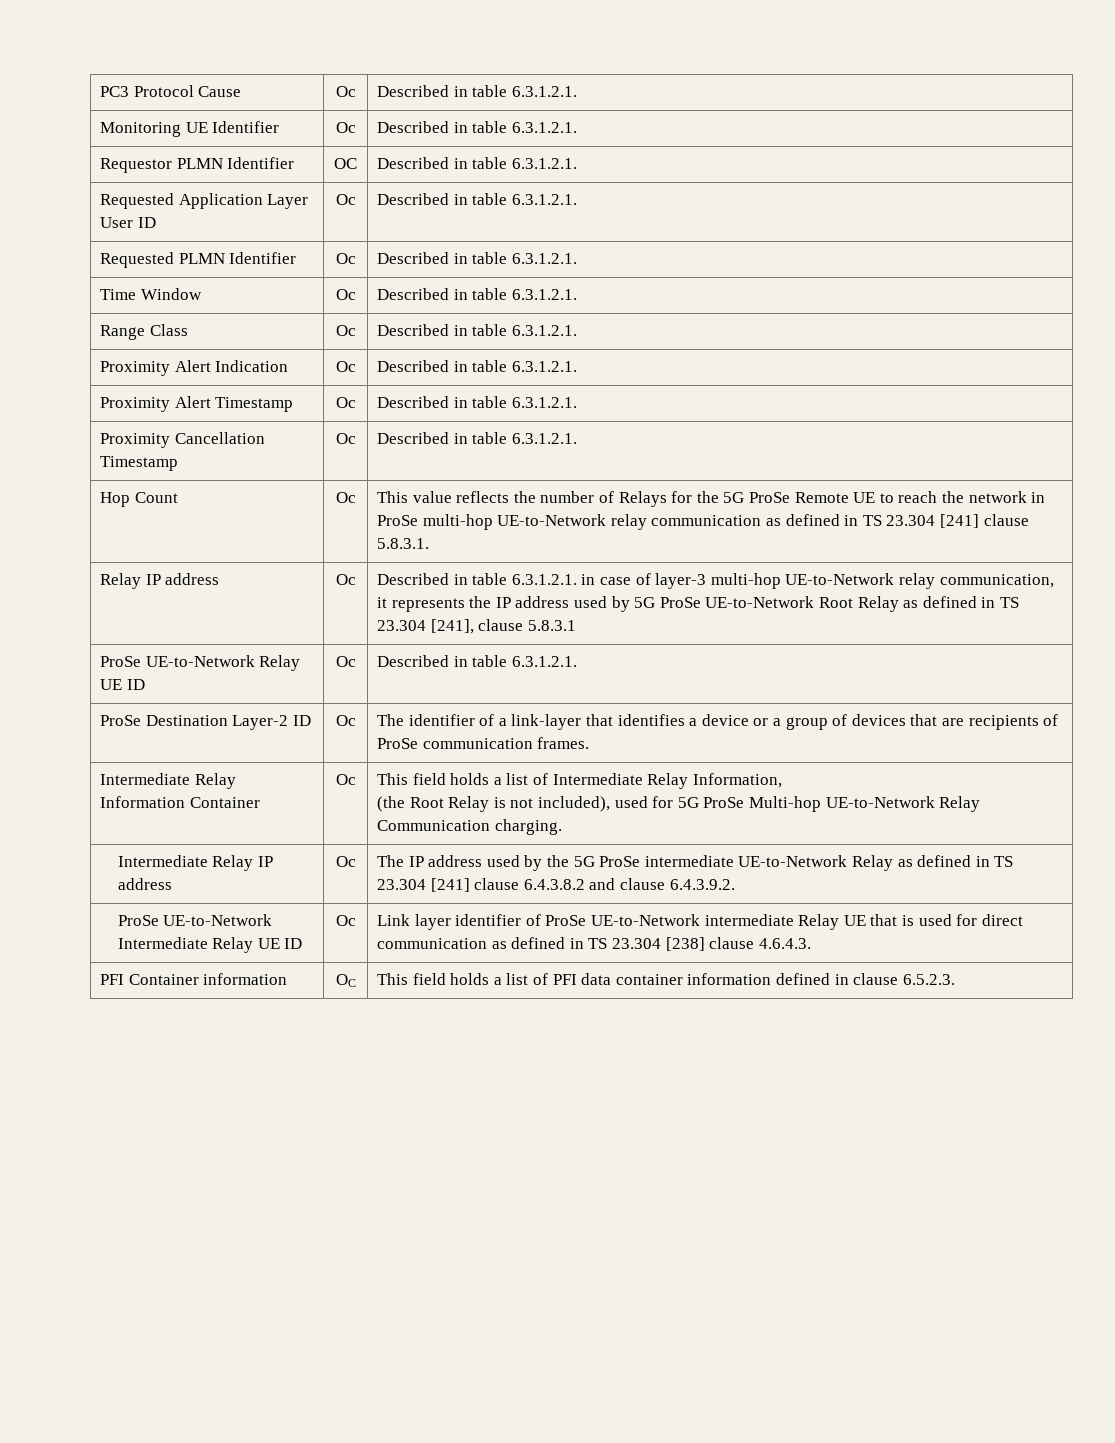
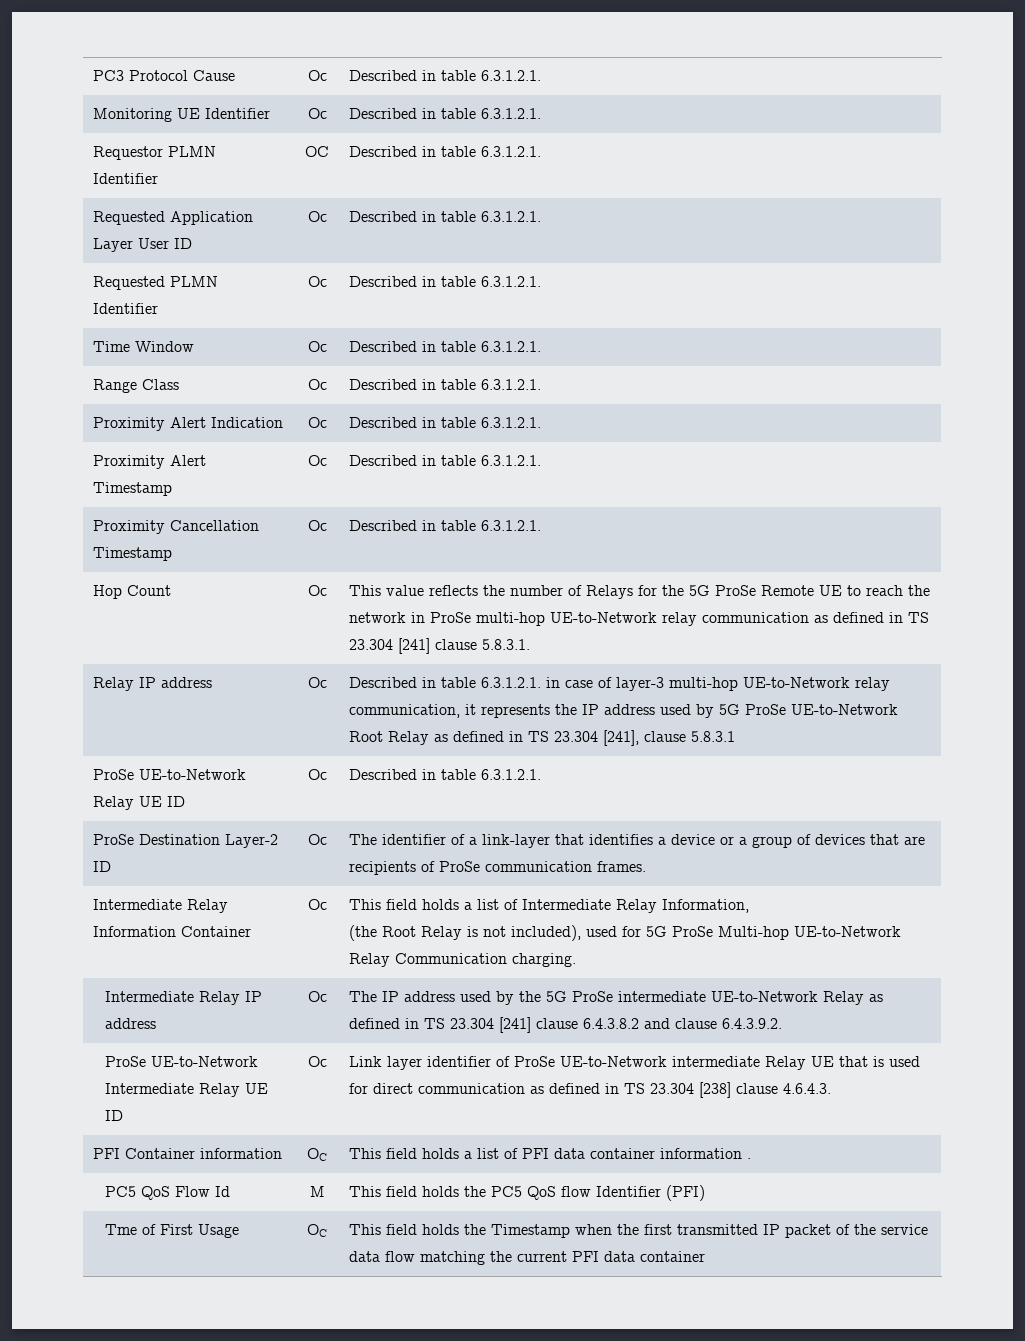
[776,973,955,985] defined in clause 6.5.2.3. -> [746,1158,751,1159] [105,1186,231,1200] [309,1186,325,1197] [348,1185,705,1201] [105,1224,240,1238] [307,1224,327,1237] [348,1224,928,1238] [348,1251,705,1265] . // PC5 QoS Flow Id | M | This field holds the PC5 QoS flow Identifier (PFI) // Tme of First Usage | OC | This field holds the Timestamp when the first transmitted IP packet of the service data flow matching the current PFI data container

